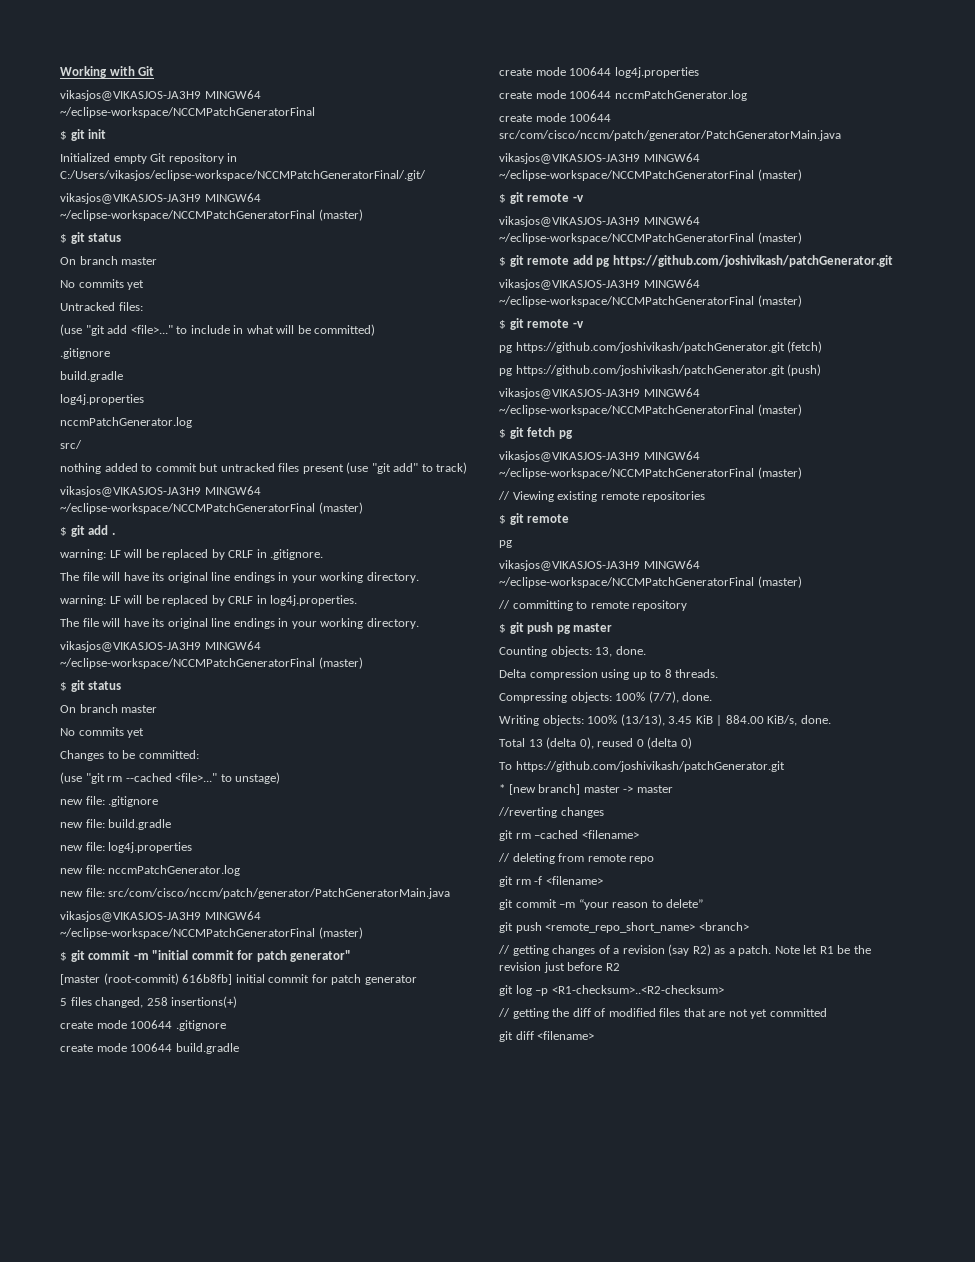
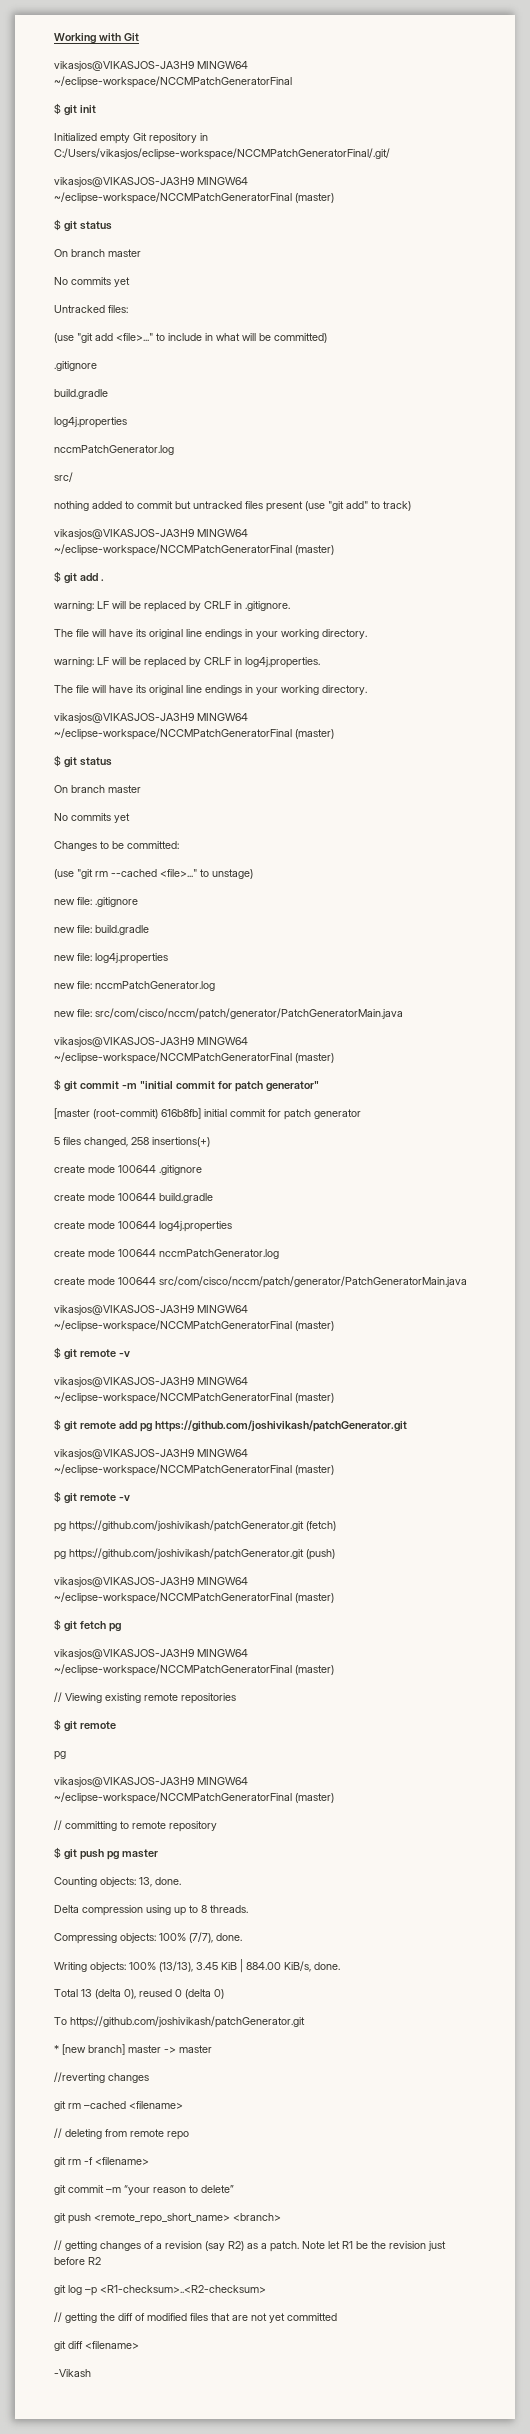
(595, 1035) none -> [54,2369,91,2377] // -Vikash

